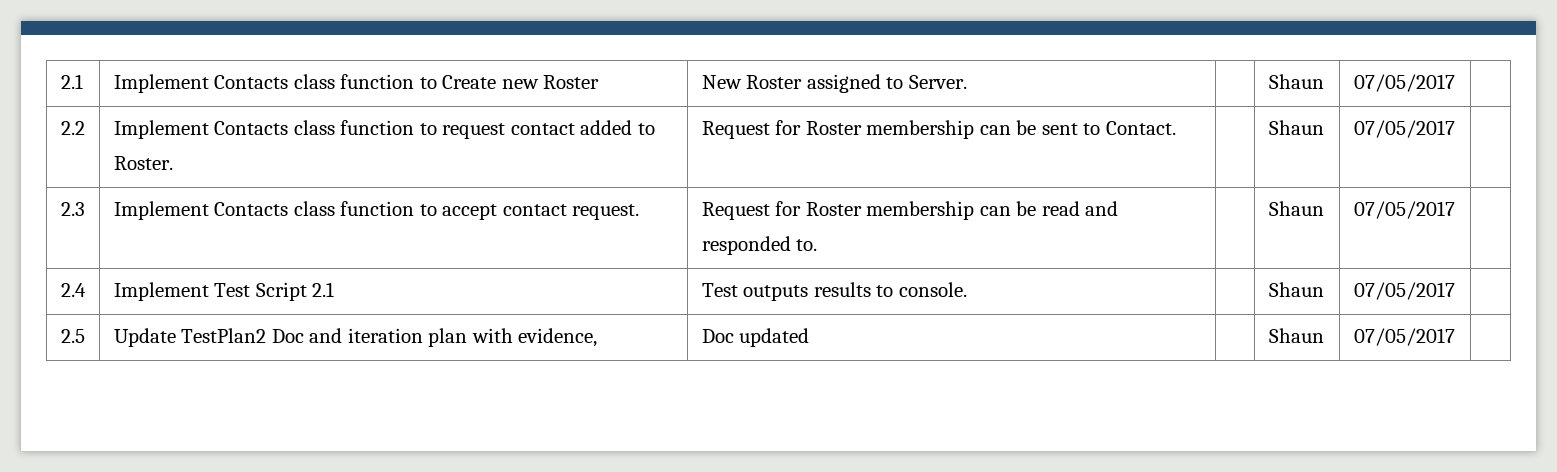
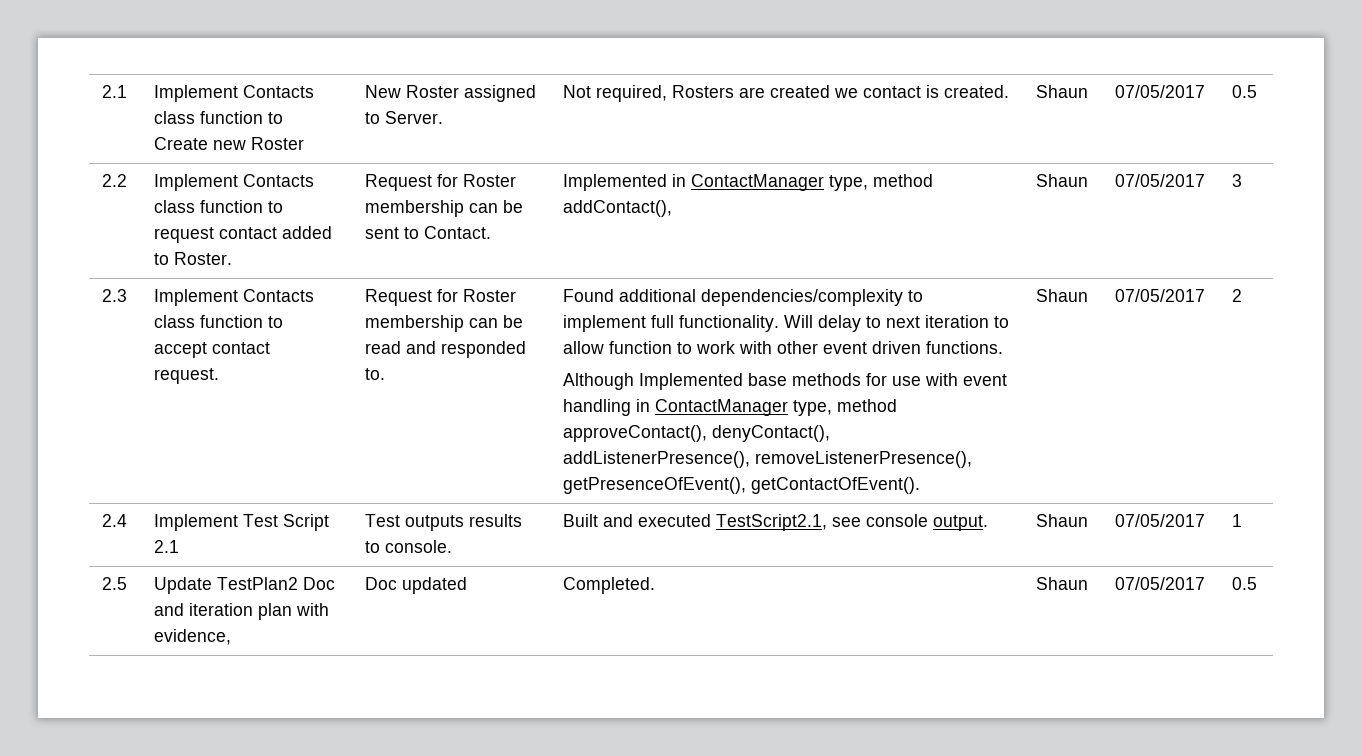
[1268,74,1324,89] [1353,74,1455,92] | Shaun | 07/05/2017 | -> [563,85,1010,102] [1036,85,1089,98] [1115,85,1206,98] [1232,85,1258,98] Not required, Rosters are created we contact is created. | Shaun | 07/05/2017 | 0.5
[1268,120,1324,135] [1353,120,1455,138] | Shaun | 07/05/2017 | -> [563,174,934,191] [563,200,673,217] [1036,174,1089,187] [1115,174,1206,187] [1232,174,1243,187] Implemented in ContactManager type, method addContact(), | Shaun | 07/05/2017 | 3
[1268,201,1324,216] [1353,201,1455,219] | Shaun | 07/05/2017 | -> [563,289,924,306] [563,315,1010,332] [563,341,1004,354] [563,373,1008,390] [563,399,898,416] [563,425,831,442] [563,451,973,468] [563,477,921,494] [1036,289,1089,302] [1115,289,1206,302] [1232,289,1243,302] Found additional dependencies/complexity to implement full functionality. Will delay to next iteration to allow function to work with other event driven functions. // Although Implemented base methods for use with event handling in ContactManager type, method approveContact(), denyContact(), addListenerPresence(), removeListenerPresence(), getPresenceOfEvent(), getContactOfEvent(). | Shaun | 07/05/2017 | 2
[1268,282,1324,297] [1353,282,1455,300] | Shaun | 07/05/2017 | -> [563,514,989,531] [1036,514,1089,527] [1115,514,1206,527] [1232,514,1243,527] Built and executed TestScript2.1, see console output. | Shaun | 07/05/2017 | 1
[1268,328,1324,343] [1353,328,1455,346] | Shaun | 07/05/2017 | -> [563,577,656,594] [1036,577,1089,590] [1115,577,1206,590] [1232,577,1258,590] Completed. | Shaun | 07/05/2017 | 0.5

